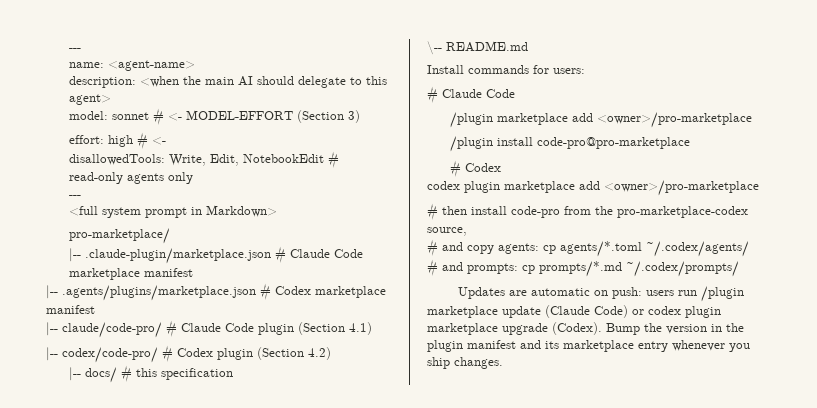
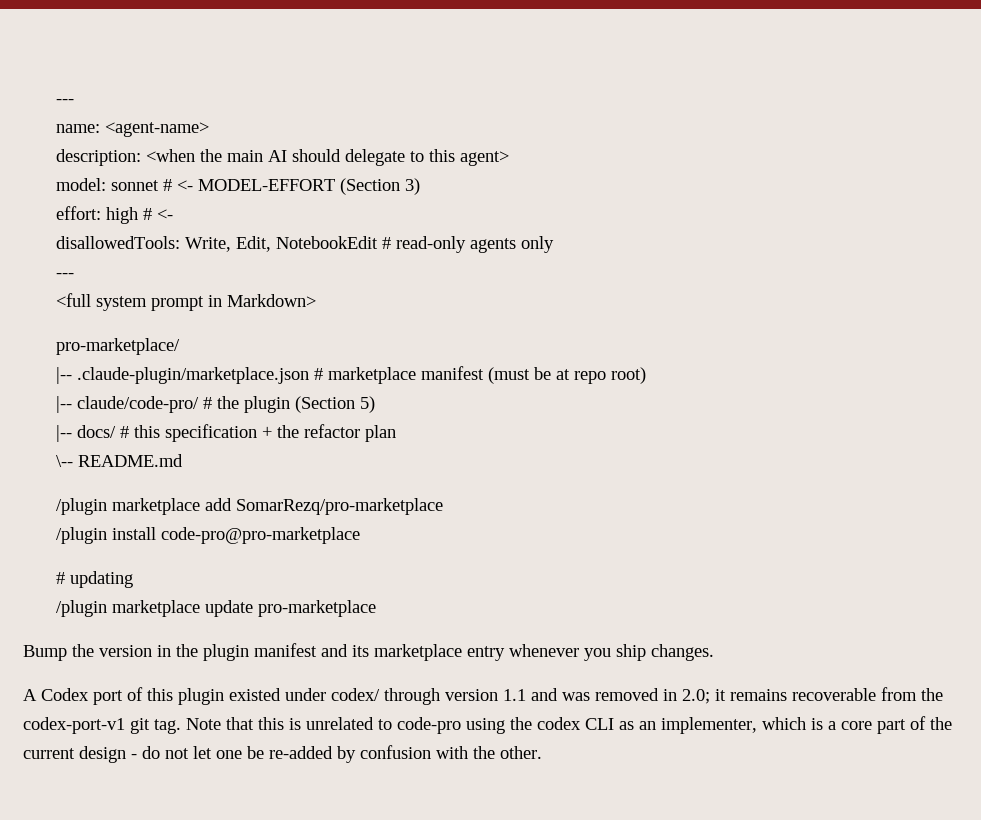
[289,249,363,258] [68,268,193,280] [46,283,386,301] [46,305,95,314] [46,320,372,338] [46,345,331,363] Claude Code marketplace manifest // |-- .agents/plugins/marketplace.json # Codex marketplace manifest // |-- claude/code-pro/ # Claude Code plugin (Section 4.1) // |-- codex/code-pro/ # Codex plugin (Section 4.2) -> [328,366,647,384] [56,396,376,413] marketplace manifest (must be at repo root) // |-- claude/code-pro/ # the plugin (Section 5)
[427,41,528,55] [427,65,585,74] [427,86,515,103] // \-- README.md // Install commands for users: // # Claude Code -> [262,424,397,442] [56,454,184,467] + the refactor plan // \-- README.md
[596,112,752,128] <owner>/pro-marketplace -> [236,498,444,515] SomarRezq/pro-marketplace
[464,163,501,172] [427,180,759,196] [427,203,748,220] [427,227,467,236] [427,239,749,257] [427,259,739,277] [457,286,744,302] [427,305,721,318] [427,322,602,335] Codex // codex plugin marketplace add <owner>/pro-marketplace // # then install code-pro from the pro-marketplace-codex source, // # and copy agents: cp agents/*.toml ~/.codex/agents/ // # and prompts: cp prompts/*.md ~/.codex/prompts/ // Updates are automatic on push: users run /plugin marketplace update (Claude Code) or codex plugin marketplace upgrade (Codex). -> [70,571,134,588] [56,600,377,617] updating // /plugin marketplace update pro-marketplace //
(503, 363) none -> [23,687,943,705] [23,716,952,734] [23,745,542,763] // A Codex port of this plugin existed under codex/ through version 1.1 and was removed in 2.0; it remains recoverable from the codex-port-v1 git tag. Note that this is unrelated to code-pro using the codex CLI as an implementer, which is a core part of the current design - do not let one be re-added by confusion with the other.

